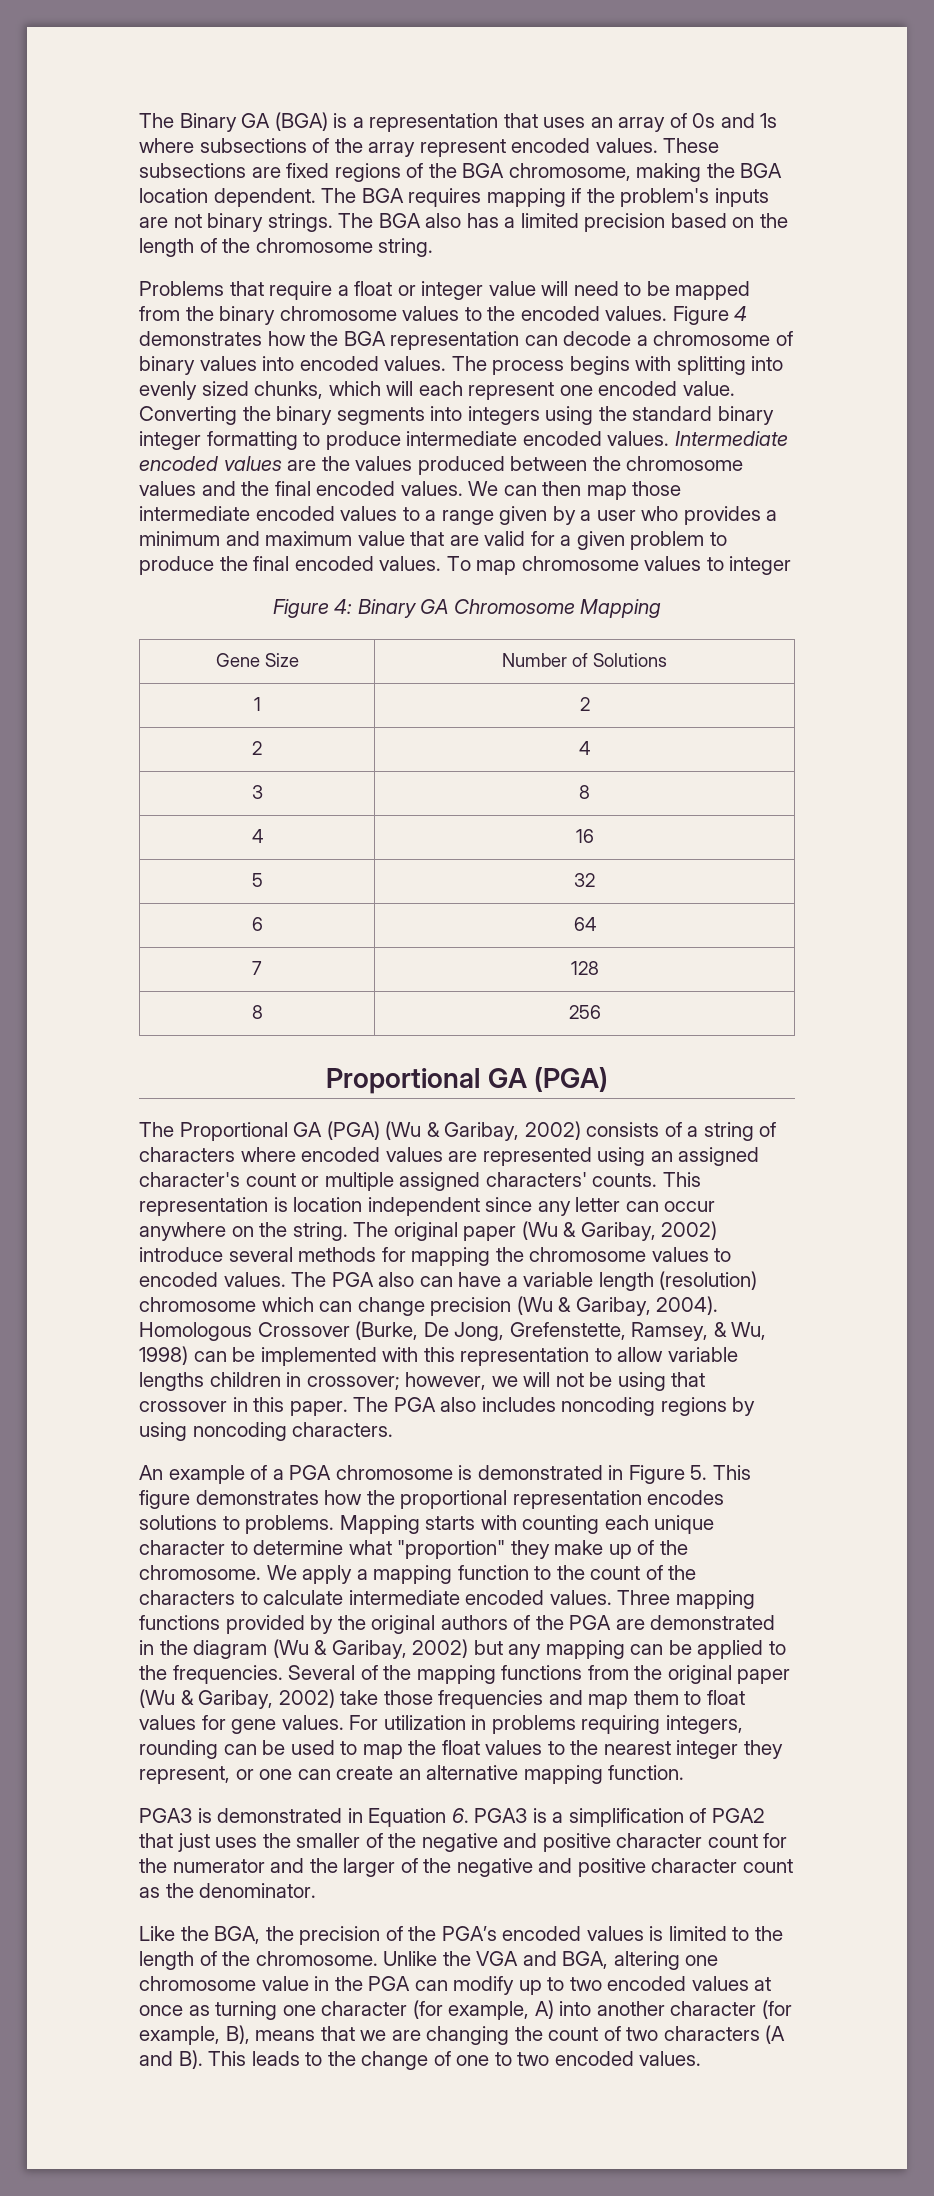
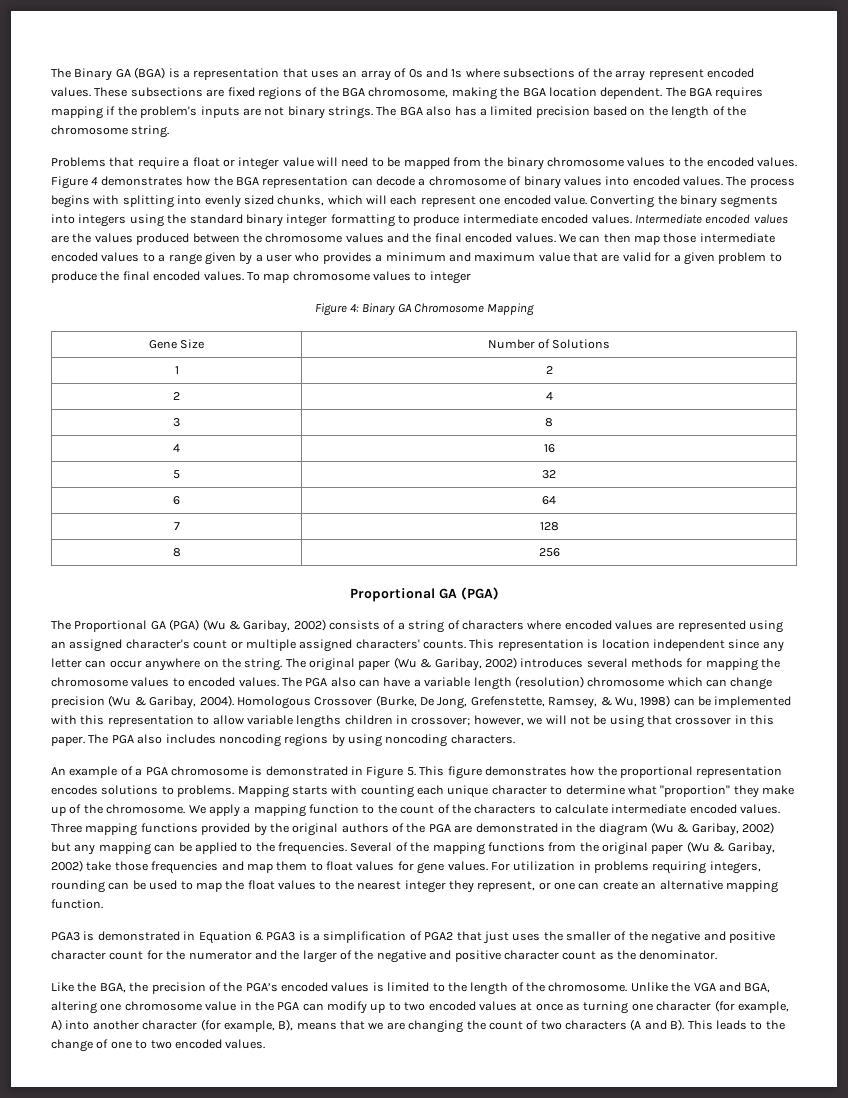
[139,1247,223,1262] introduce -> [520,658,584,668] introduces

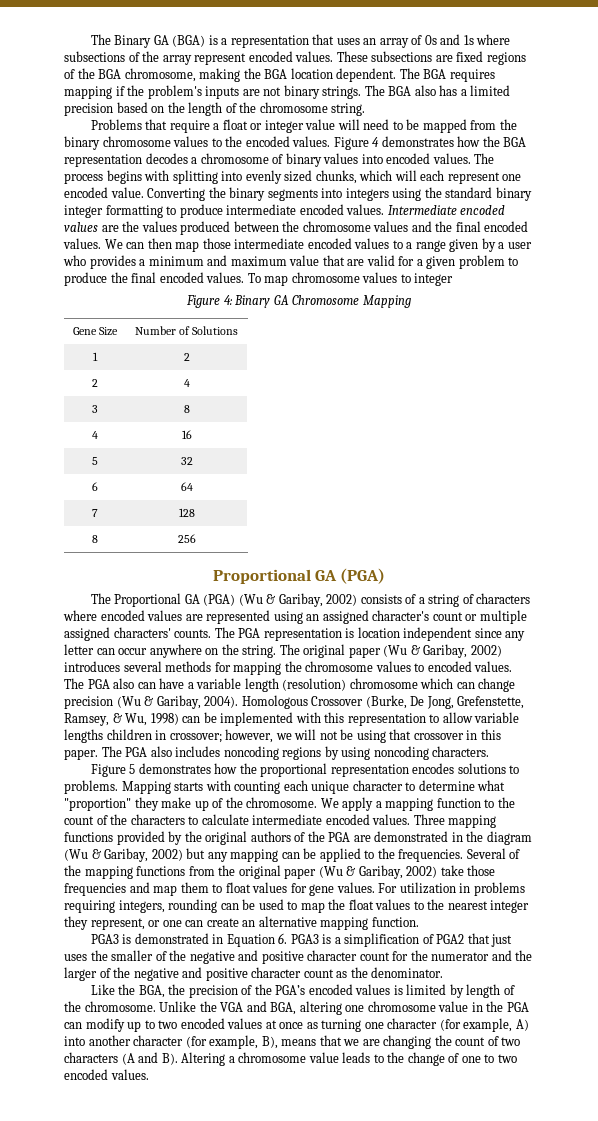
[351,176,415,186] can decode -> [145,153,188,164] decodes
[469,639,495,649] This -> [214,627,261,638] The PGA
[51,766,482,779] An example of a PGA chromosome is demonstrated in Figure 5. This figure -> [90,764,136,777] Figure 5
[432,982,467,992] to the -> [449,984,464,998] by
[687,1020,713,1030] This -> [181,1052,339,1066] Altering a chromosome value

